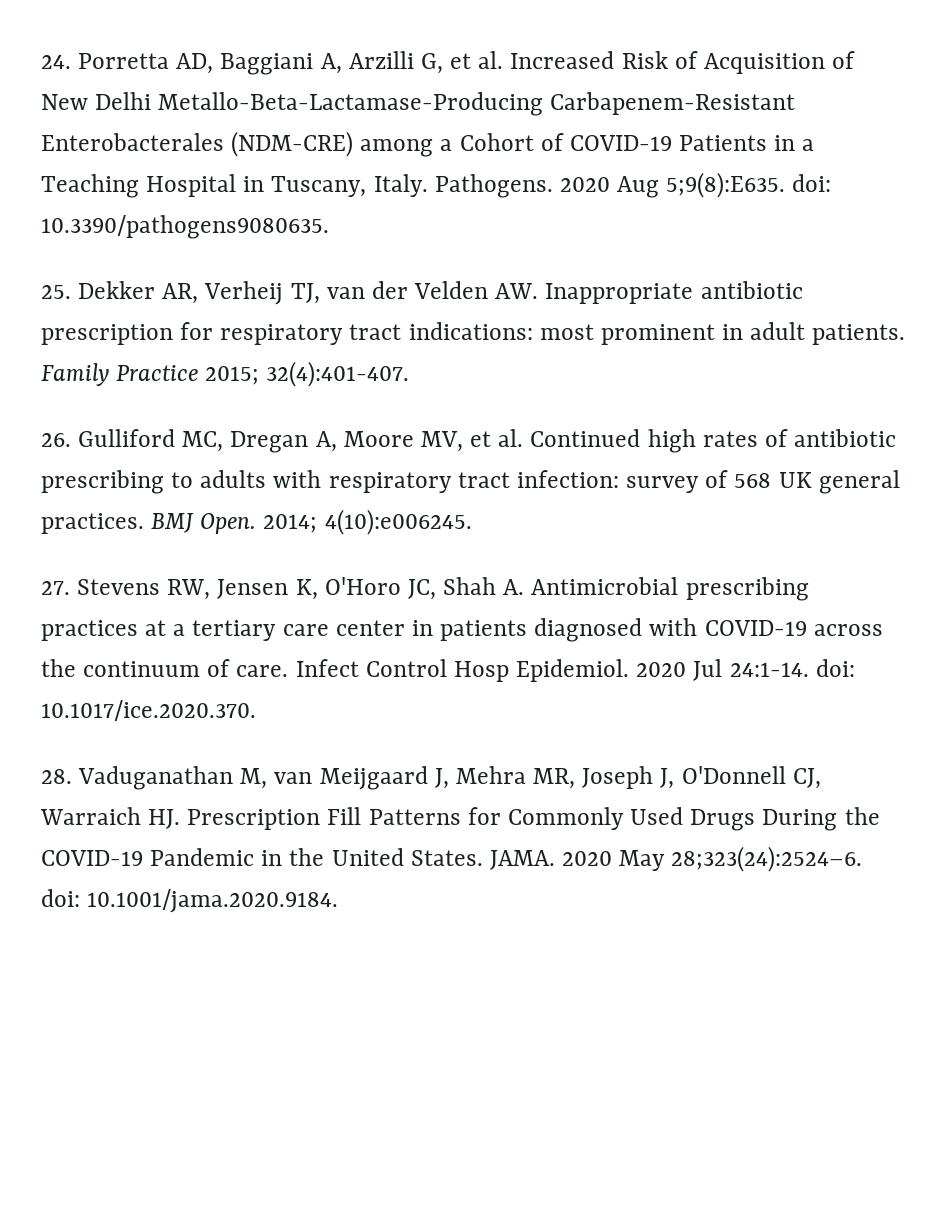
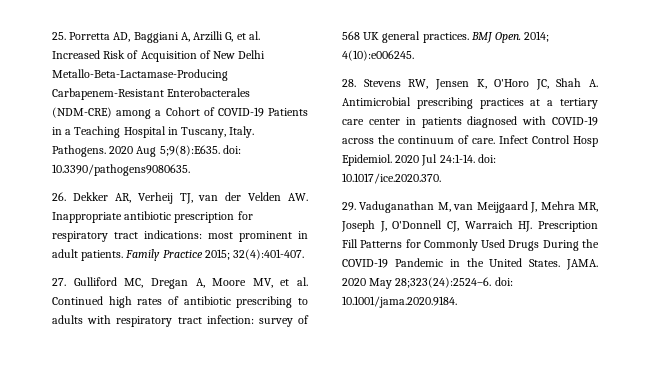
[41,55,71,69] 24. -> [52,32,66,40] 25.
[41,285,71,299] 25. -> [52,192,66,201] 26.
[41,433,71,447] 26. -> [52,278,66,286] 27.
[41,581,70,595] 27. -> [342,79,356,87] 28.
[41,769,72,784] 28. -> [342,202,356,211] 29.

